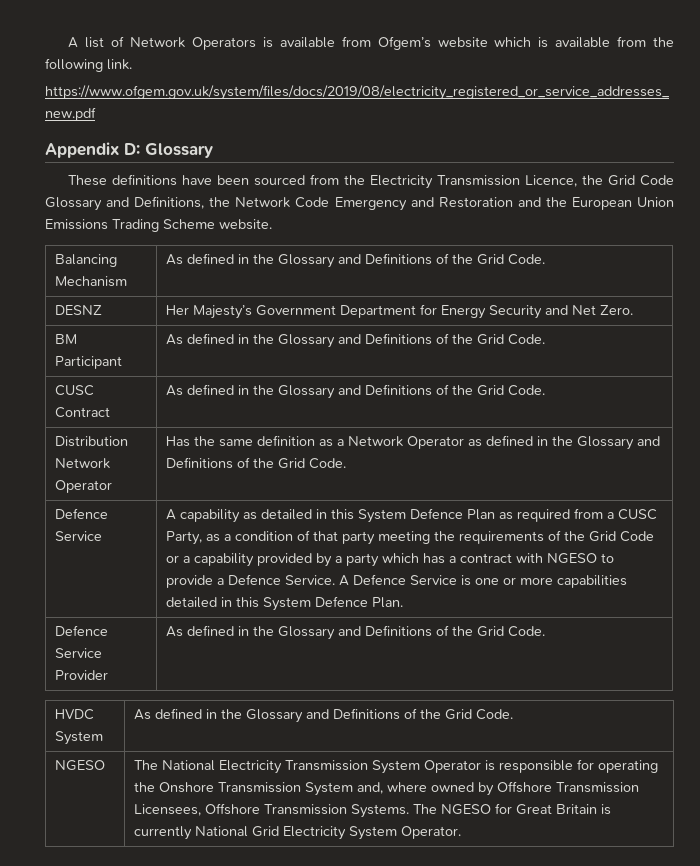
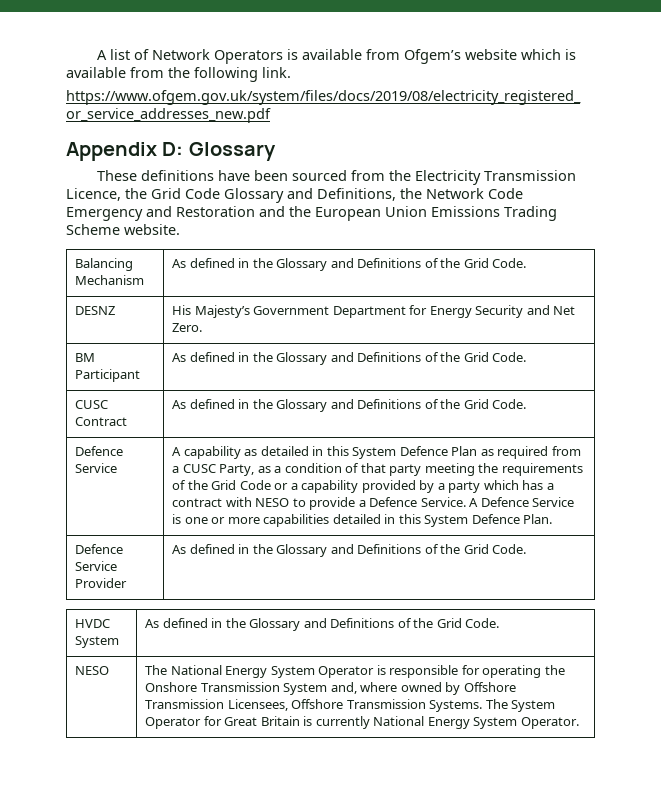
[166,305,190,315] Her -> [172,305,192,315] His
[55,436,129,447] [55,458,111,469] [55,480,113,493] [166,435,661,450] [166,457,347,469] // Distribution Network Operator | Has the same definition as a Network Operator as defined in the Glossary and Definitions of the Grid Code. -> (527, 404) none
[547,553,598,564] NGESO -> [255,498,290,507] NESO
[55,760,106,771] NGESO -> [75,666,110,675] NESO
[219,760,369,774] Electricity Transmission -> [225,666,268,678] Energy
[441,804,492,815] NGESO -> [511,700,556,712] [145,717,202,729] System Operator
[252,826,347,840] Grid Electricity -> [427,717,470,729] Energy

